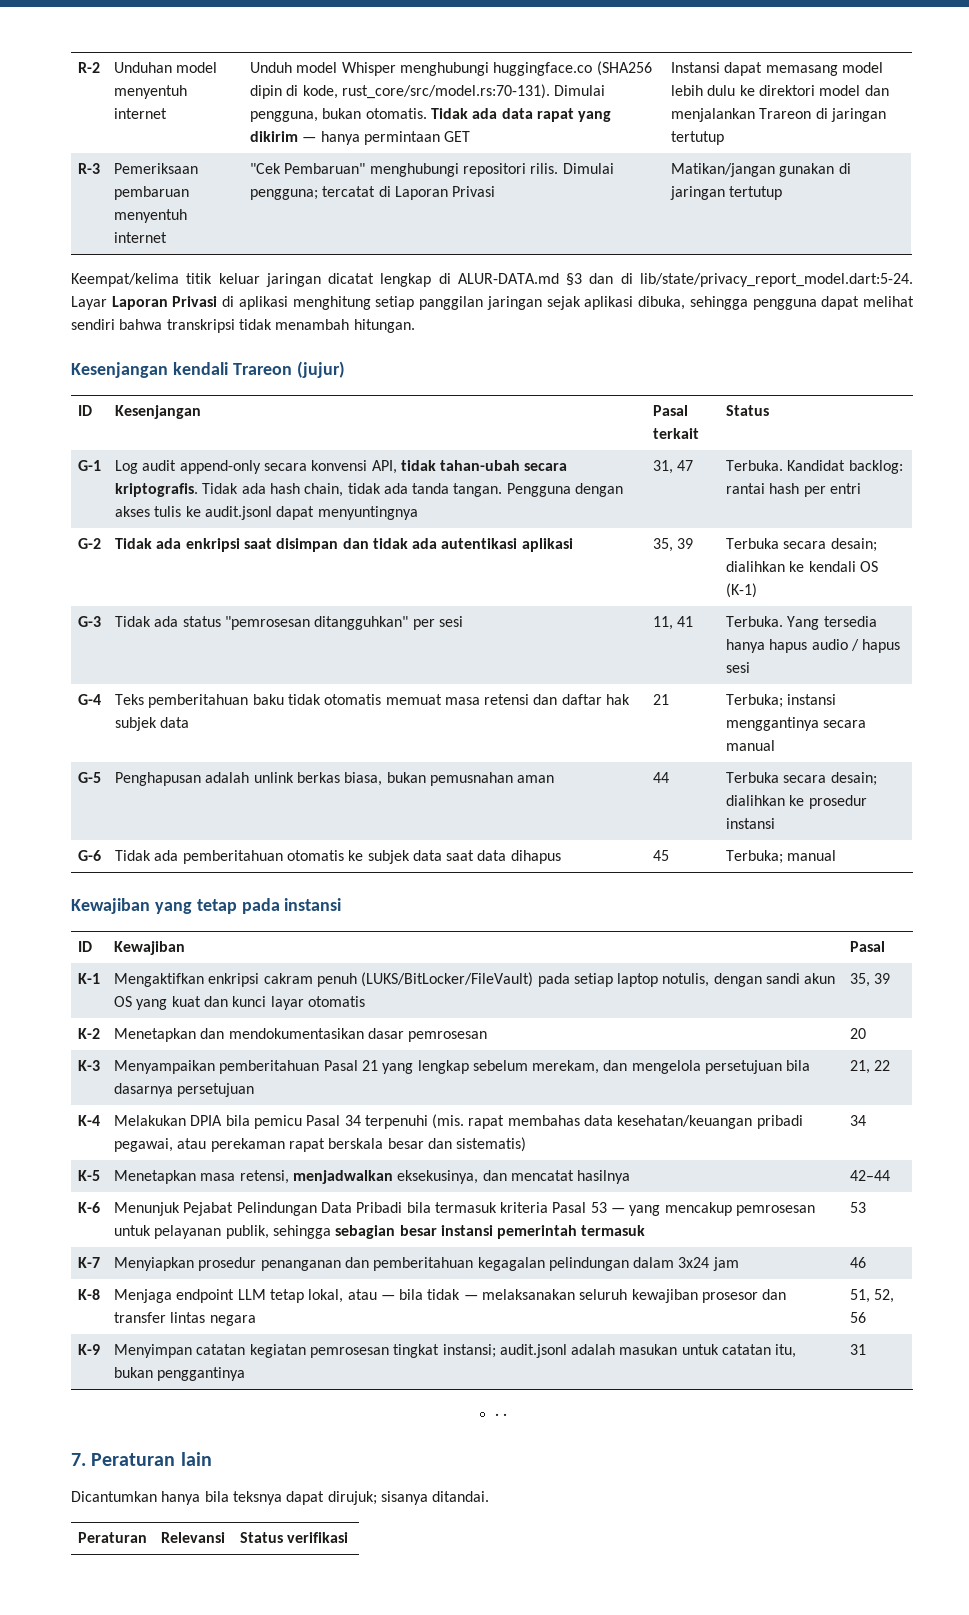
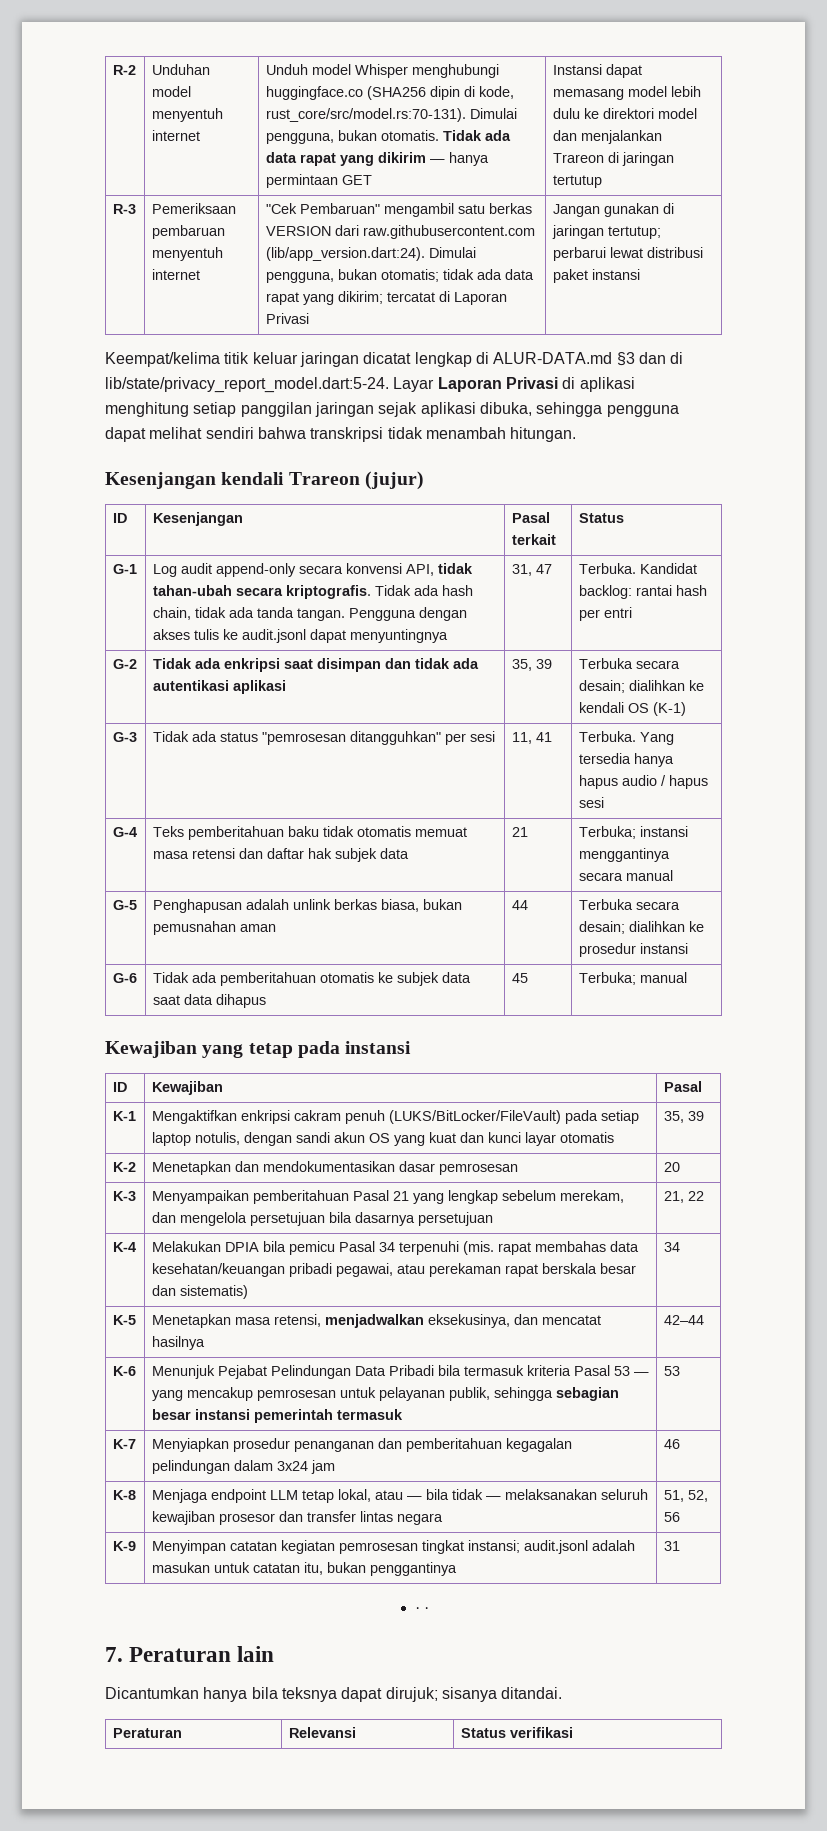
[369,163,614,177] [249,189,318,200] menghubungi repositori rilis. Dimulai pengguna; -> [383,203,532,217] [265,225,535,239] [265,247,476,261] [265,269,534,283] [265,291,383,305] mengambil satu berkas VERSION dari raw.githubusercontent.com (lib/app_version.dart:24). Dimulai pengguna, bukan otomatis; tidak ada data rapat yang dikirim;
[670,163,775,177] Matikan/jangan -> [552,204,600,217] Jangan
[729,186,783,200] tertutup -> [607,226,661,239] [552,247,703,261] [552,269,640,283] tertutup; perbarui lewat distribusi paket instansi

